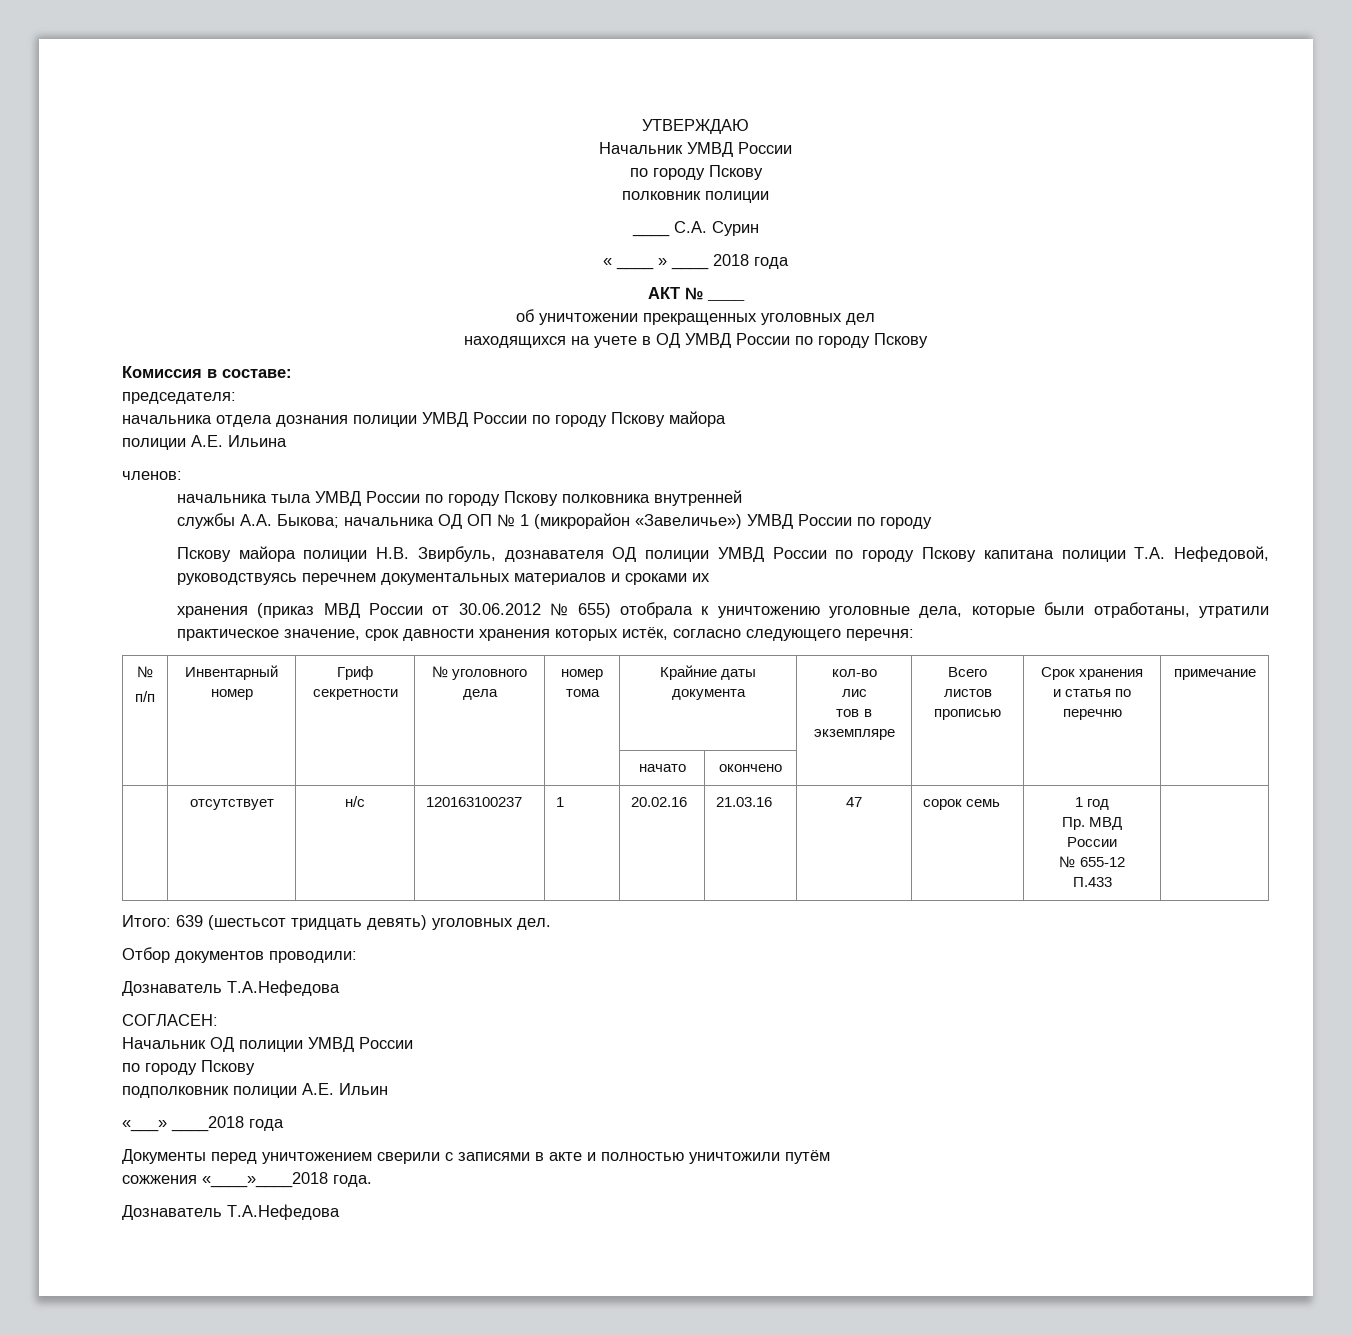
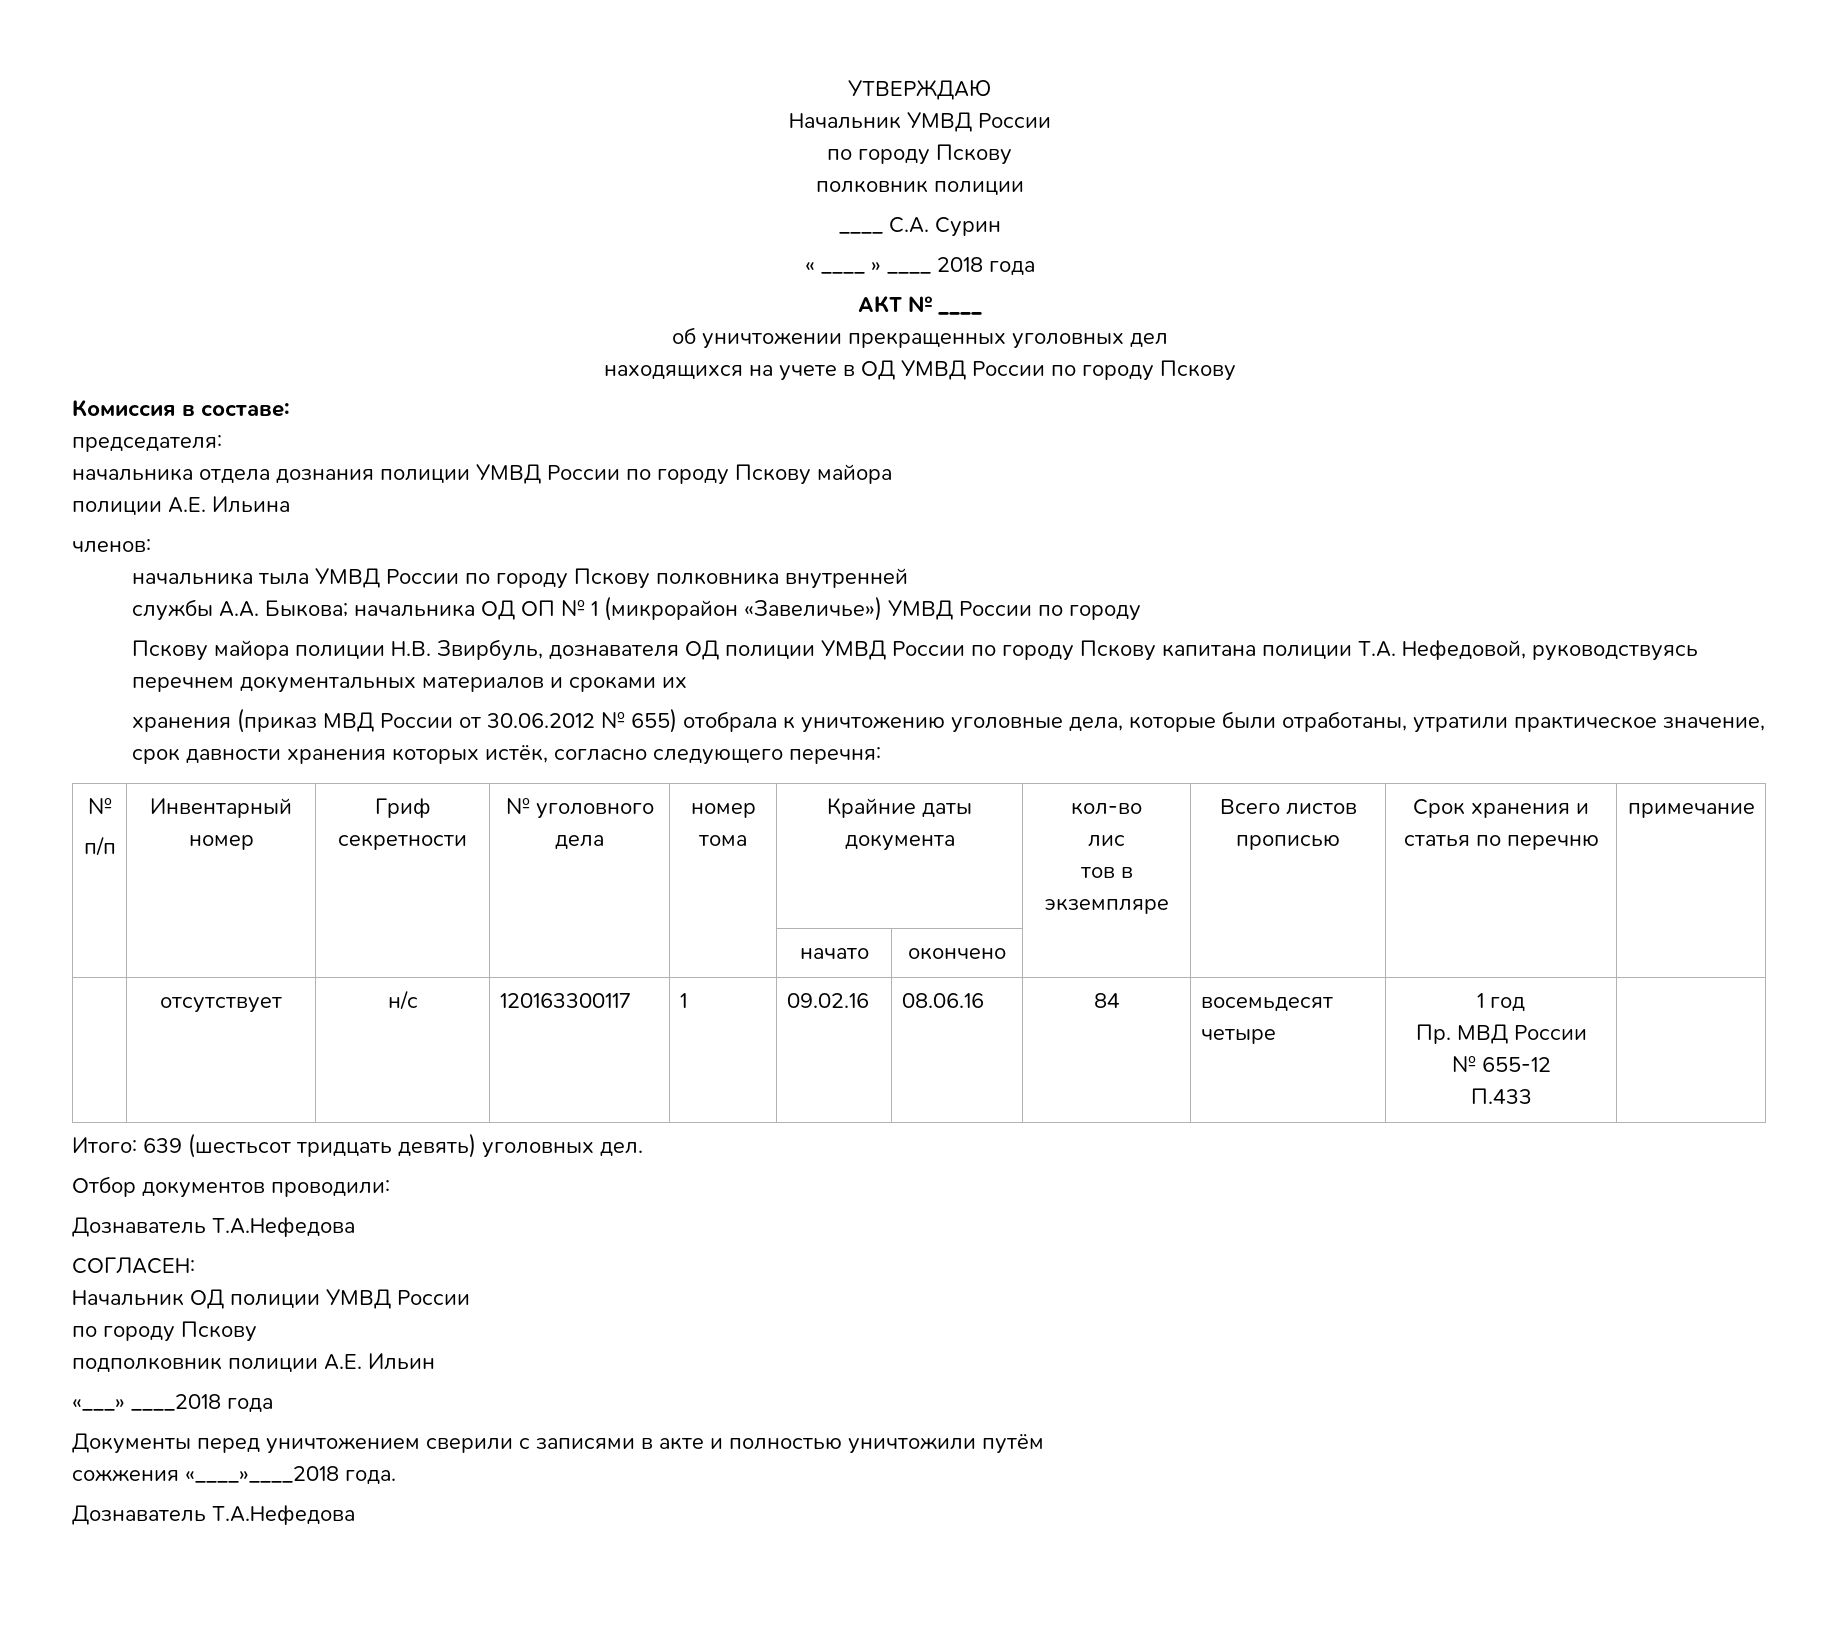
[426,797,523,807] [556,797,565,807] [631,797,688,807] [716,797,773,807] [846,797,862,807] [923,799,1001,810] 120163100237 | 1 | 20.02.16 | 21.03.16 | 47 | сорок семь -> [499,993,631,1008] [679,993,687,1008] [786,993,869,1008] [901,993,984,1008] [1093,993,1120,1008] [1200,997,1333,1012] [1200,1029,1276,1044] 120163300117 | 1 | 09.02.16 | 08.06.16 | 84 | восемьдесят четыре

